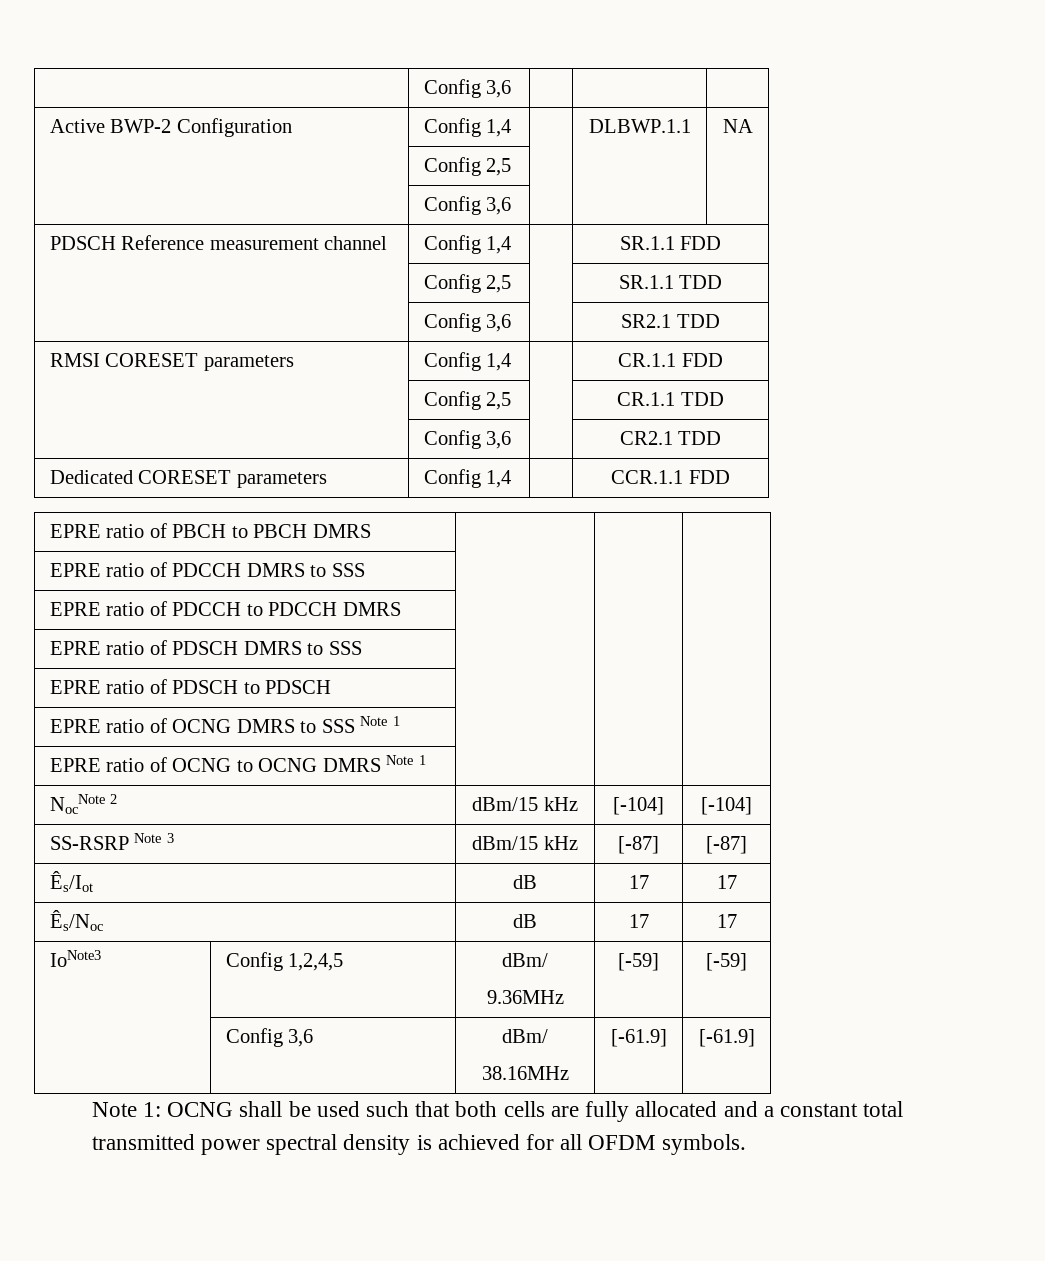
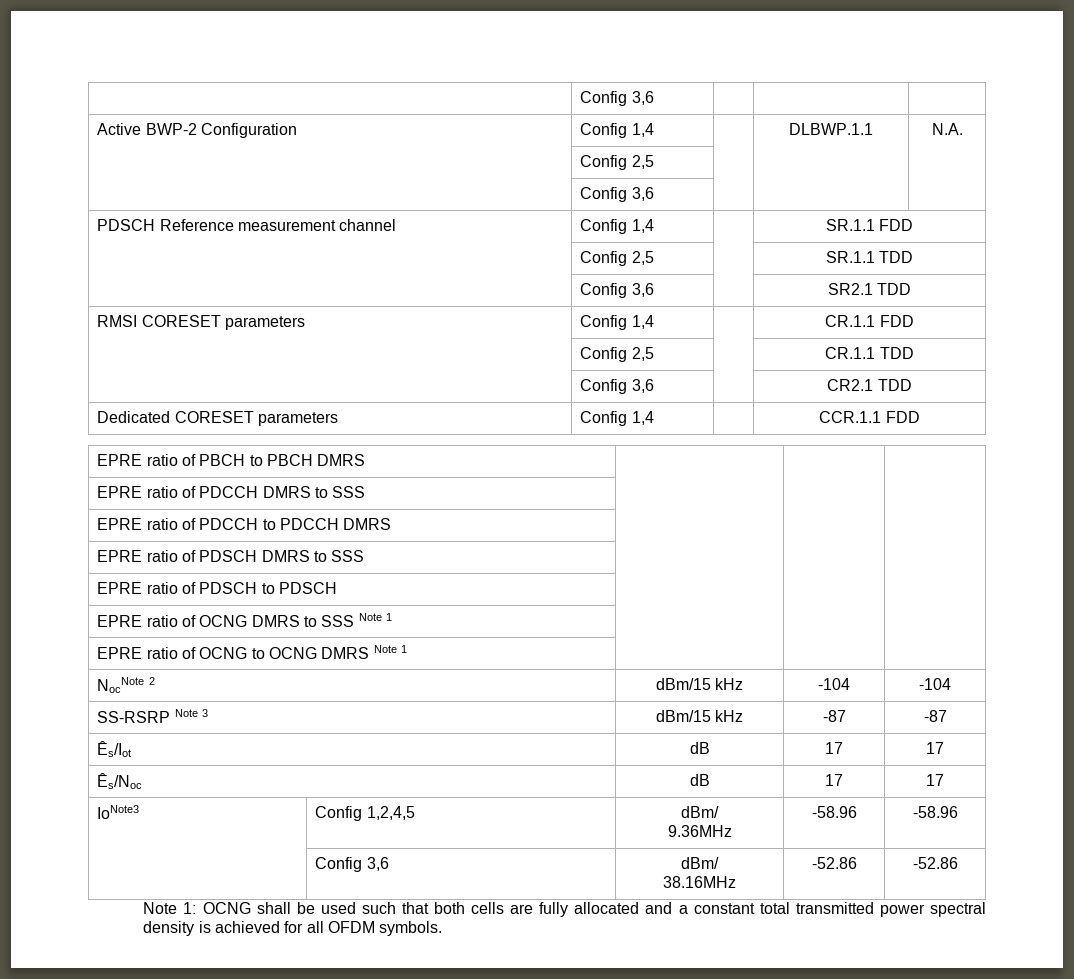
[722,119,753,133] NA -> [931,123,963,135] N.A.
[613,797,664,815] [701,797,752,815] [-104] | [-104] -> [818,678,850,690] [919,678,951,690] -104 | -104
[618,836,659,854] [706,836,747,854] [-87] | [-87] -> [822,710,846,722] [923,710,947,722] -87 | -87
[618,953,659,971] [706,953,747,971] [-59] | [-59] -> [811,806,857,818] [912,806,958,818] -58.96 | -58.96
[610,1029,667,1047] [698,1029,755,1047] [-61.9] | [-61.9] -> [811,857,857,869] [912,857,958,869] -52.86 | -52.86

